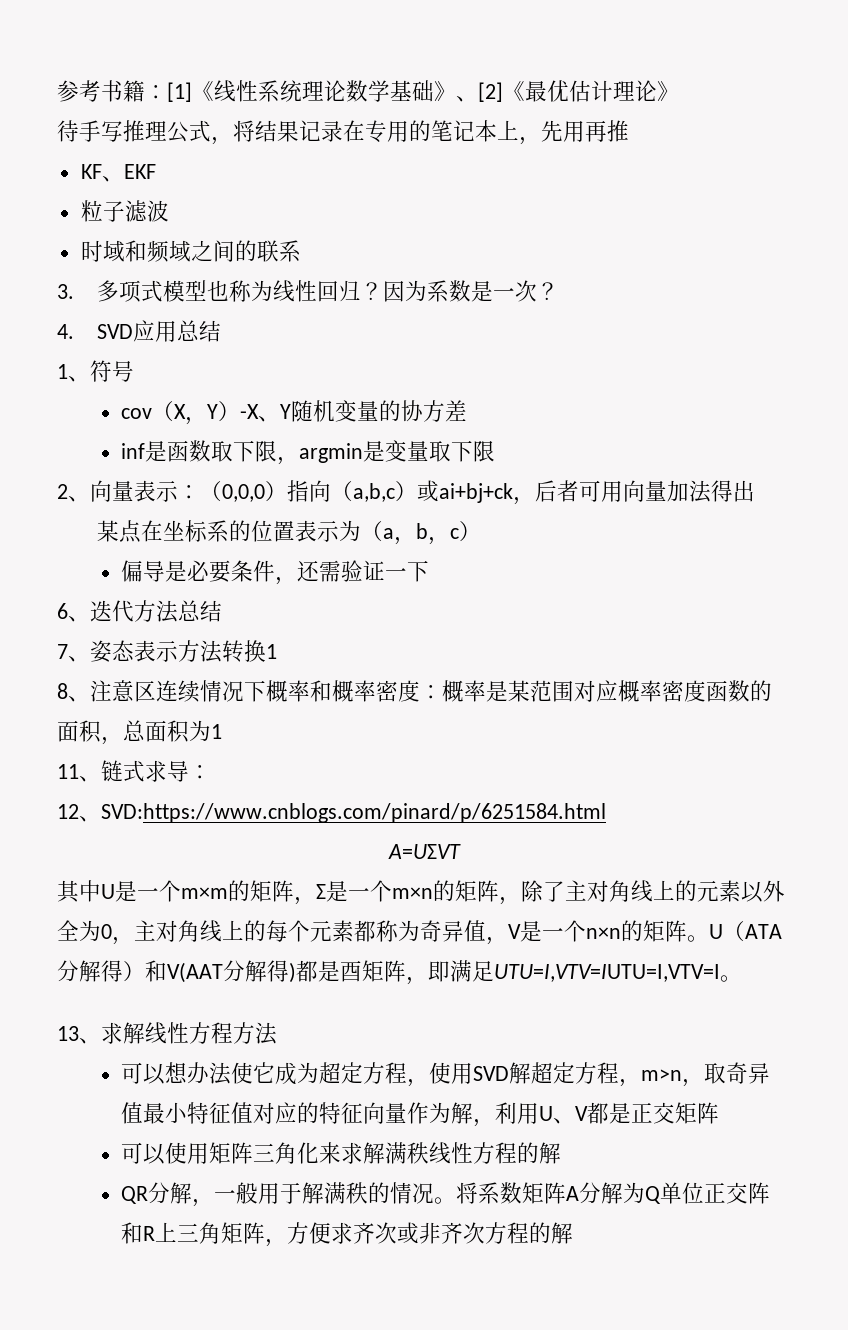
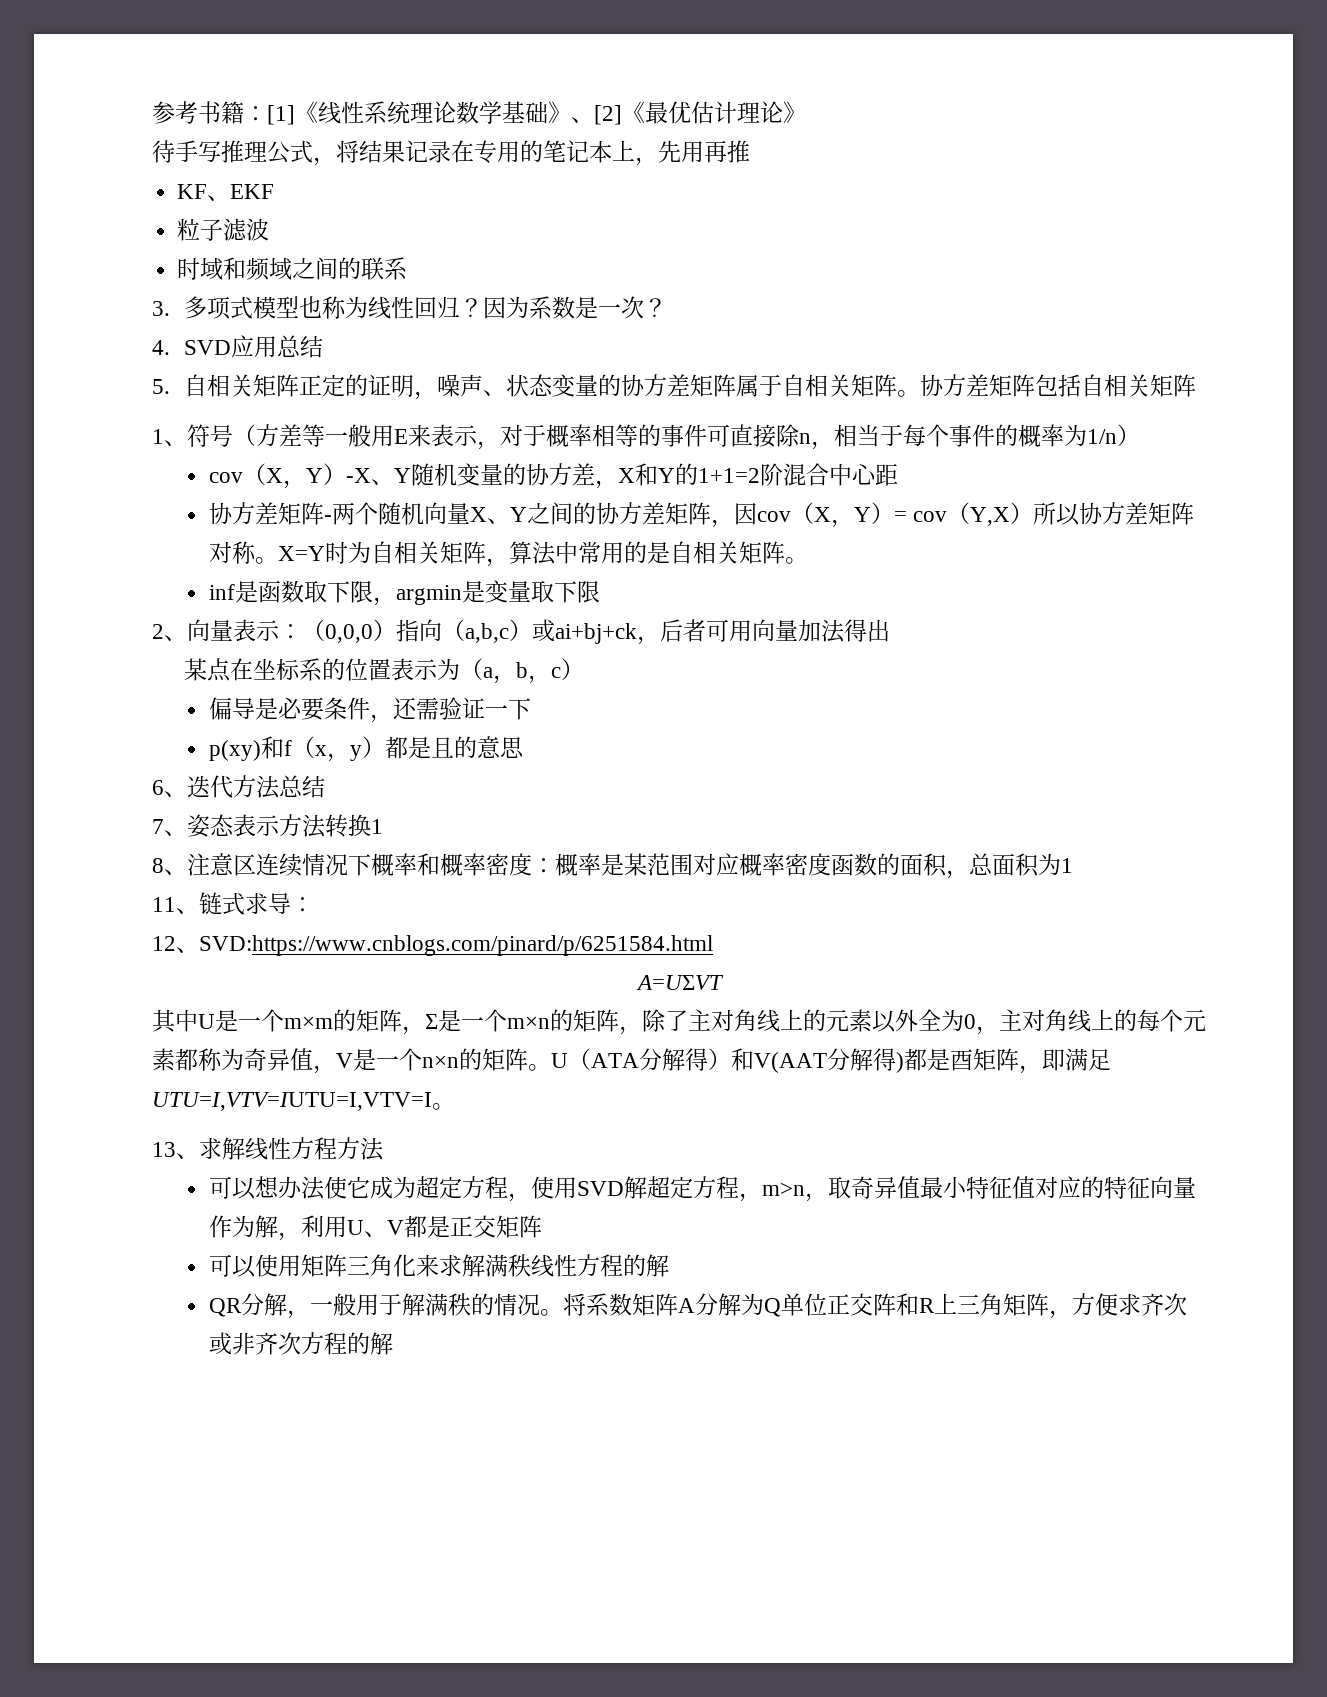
[57,360,134,382] 1、符号 -> [152,374,1196,400] [152,424,1140,450] 5.自相关矩阵正定的证明，噪声、状态变量的协方差矩阵属于自相关矩阵。协方差矩阵包括自相关矩阵 // 1、符号（方差等一般用E来表示，对于概率相等的事件可直接除n，相当于每个事件的概率为1/n）
(467, 411) none -> [595,463,899,489] [209,502,1195,528] [209,541,809,567] ，X和Y的1+1=2阶混合中心距 // 协方差矩阵-两个随机向量X、Y之间的协方差矩阵，因cov（X，Y）= cov（Y,X）所以协方差矩阵对称。X=Y时为自相关矩阵，算法中常用的是自相关矩阵。
(429, 571) none -> [209,736,525,762] // p(xy)和f（x，y）都是且的意思

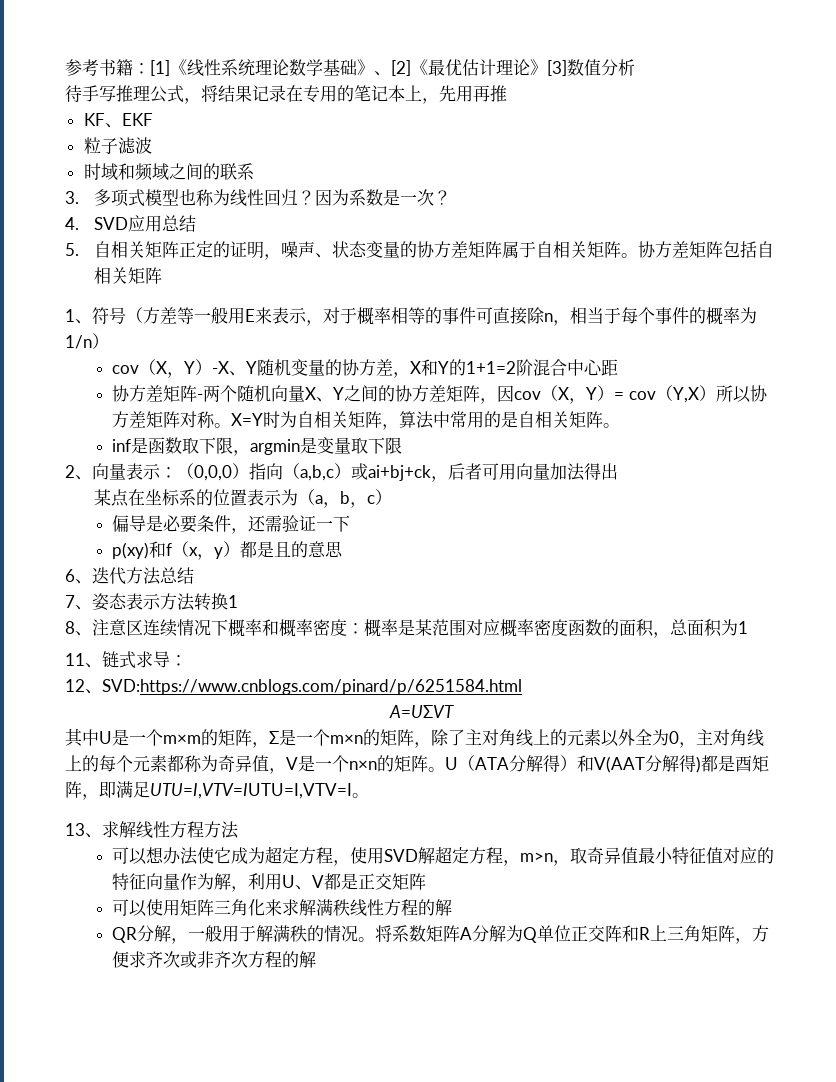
(806, 112) none -> [547,59,635,76] [3]数值分析

